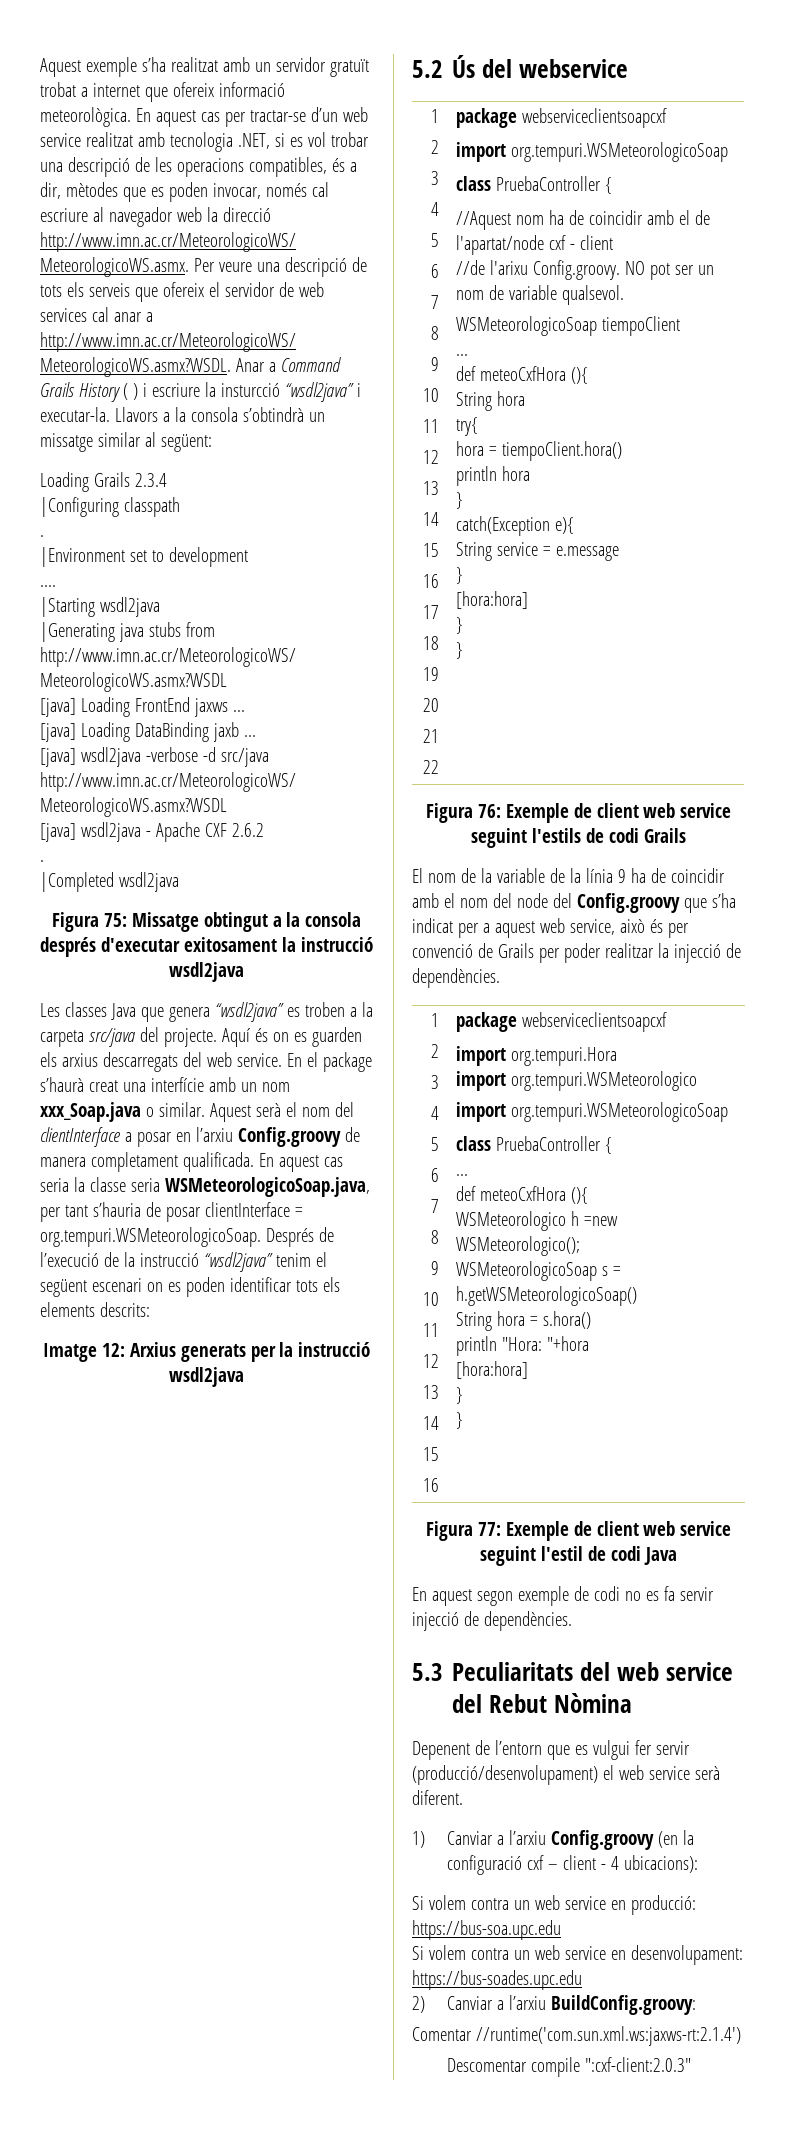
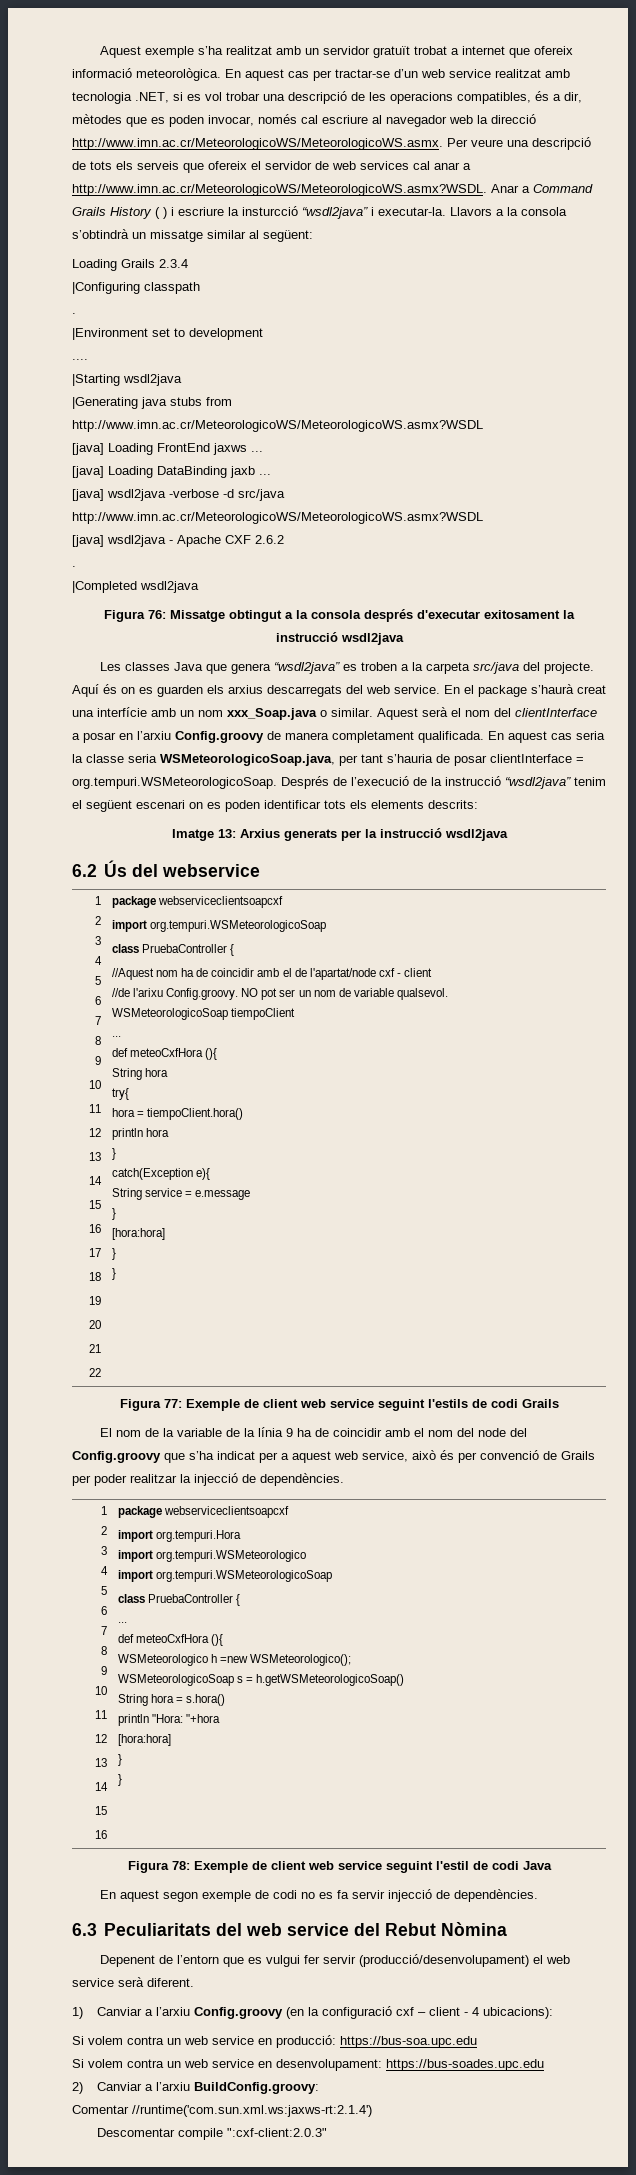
[103,913,127,927] 75: -> [148,610,166,619] 76:
[101,1343,125,1357] 12: -> [217,829,236,838] 13:
[412,60,443,78] 5.2 -> [72,864,97,877] 6.2
[477,804,501,818] 76: -> [163,1399,182,1408] 77:
[477,1522,501,1536] 77: -> [171,1861,190,1870] 78:
[412,1663,443,1681] 5.3 -> [72,1923,97,1936] 6.3

